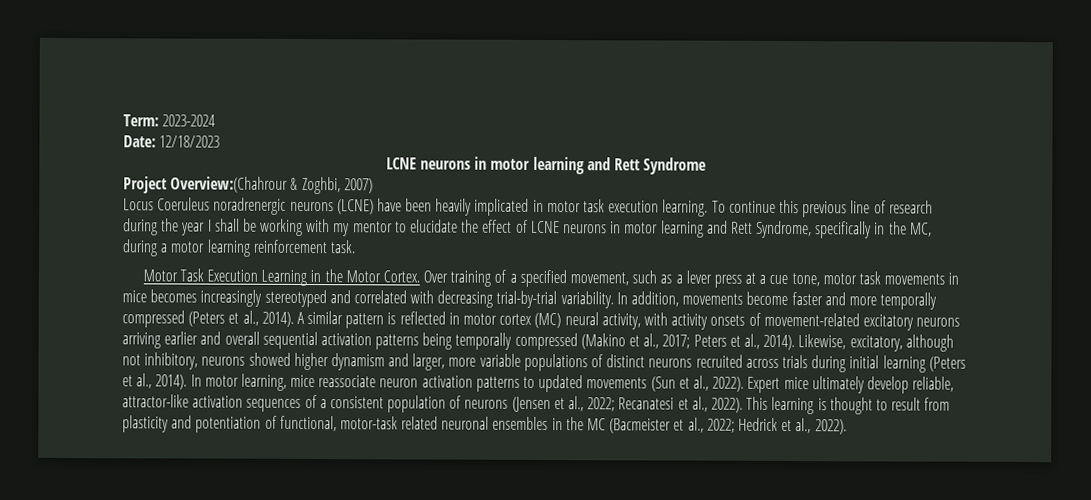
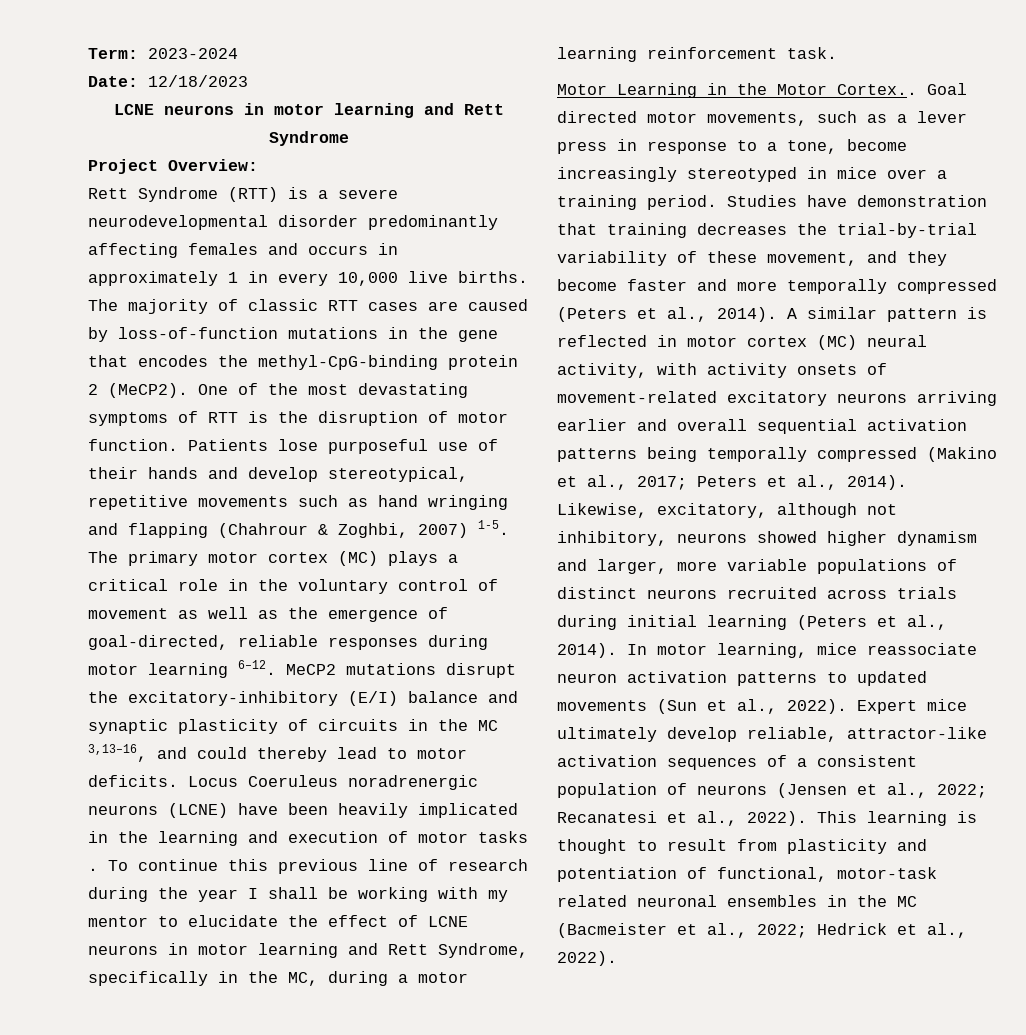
[170,176,373,195] Overview:(Chahrour & Zoghbi, 2007) // -> [168,159,258,171] [88,187,398,202] [88,215,498,230] [88,243,398,258] [88,271,528,286] [88,299,528,314] [88,327,498,342] [88,355,518,370] [88,383,468,398] [88,411,508,426] [88,439,498,454] [88,467,468,482] [88,495,508,510] [88,520,509,538] [88,551,458,566] [88,579,498,594] [88,607,448,622] [88,635,488,650] [88,660,516,678] [88,691,518,706] [88,719,498,734] [88,744,467,762] [88,775,178,787] Overview: // Rett Syndrome (RTT) is a severe neurodevelopmental disorder predominantly affecting females and occurs in approximately 1 in every 10,000 live births. The majority of classic RTT cases are caused by loss-of-function mutations in the gene that encodes the methyl-CpG-binding protein 2 (MeCP2). One of the most devastating symptoms of RTT is the disruption of motor function. Patients lose purposeful use of their hands and develop stereotypical, repetitive movements such as hand wringing and flapping (Chahrour & Zoghbi, 2007) 1-5. The primary motor cortex (MC) plays a critical role in the voluntary control of movement as well as the emergence of goal-directed, reliable responses during motor learning 6–12. MeCP2 mutations disrupt the excitatory-inhibitory (E/I) balance and synaptic plasticity of circuits in the MC 3,13–16, and could thereby lead to motor deficits.
[546,199,709,217] motor task execution learning. -> [118,831,528,846] [88,868,98,871] the learning and execution of motor tasks .
[179,268,258,282] Task Execution -> (607, 89) none
[382,269,630,288] Cortex. Over training of a specified movement, -> [837,83,967,95] [557,111,807,126] Cortex.. Goal directed motor movements,
[745,271,960,287] [122,289,744,309] at a cue tone, motor task movements in mice becomes increasingly stereotyped and correlated with decreasing trial-by-trial variability. In addition, movements -> [617,139,907,154] [557,167,947,182] [557,195,987,210] [557,223,977,238] [557,251,947,266] in response to a tone, become increasingly stereotyped in mice over a training period. Studies have demonstration that training decreases the trial-by-trial variability of these movement, and they

